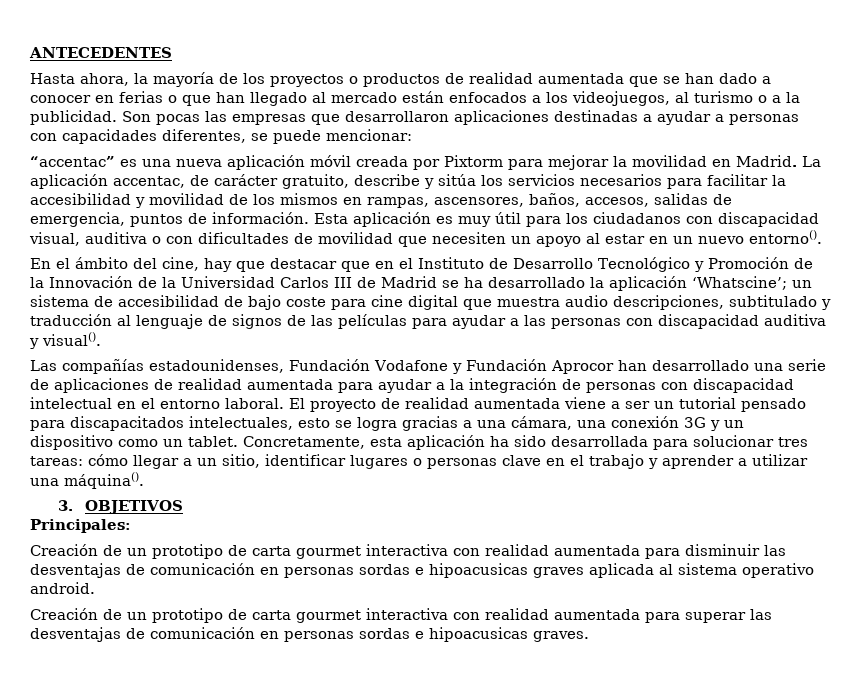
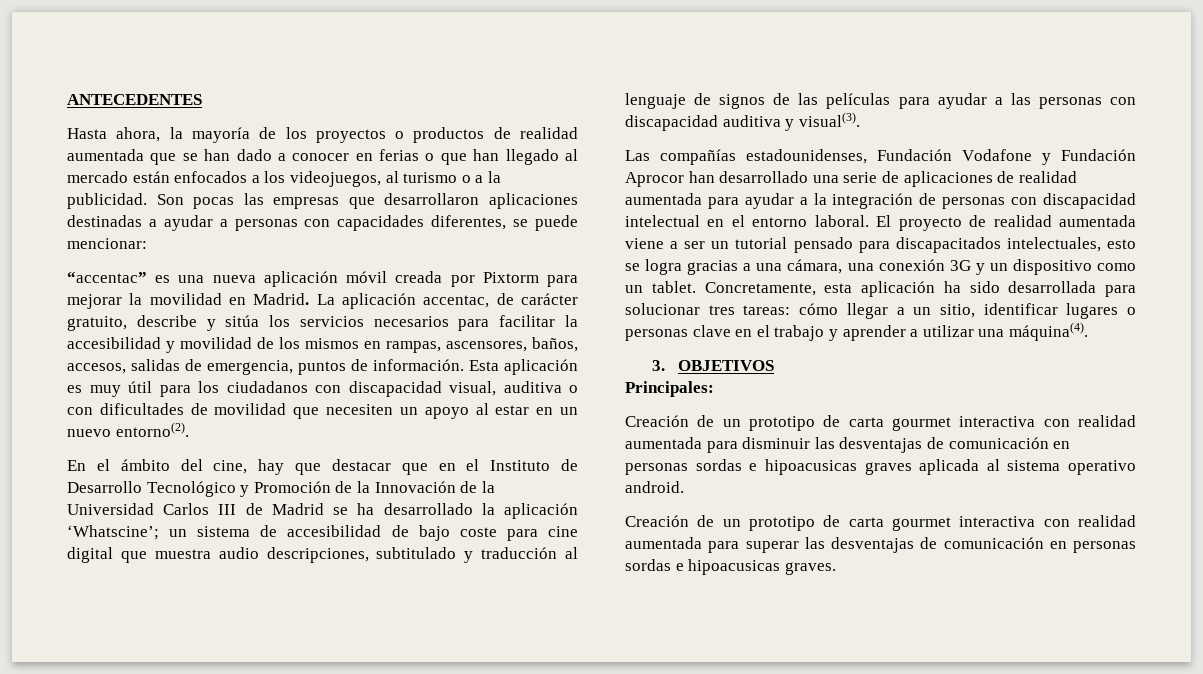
[749,230,822,244] entorno(). -> [115,422,189,437] entorno(2).
[42,332,101,346] visual(). -> [798,112,860,127] visual(3).
[64,472,144,489] máquina(). -> [1008,322,1088,341] máquina(4).

